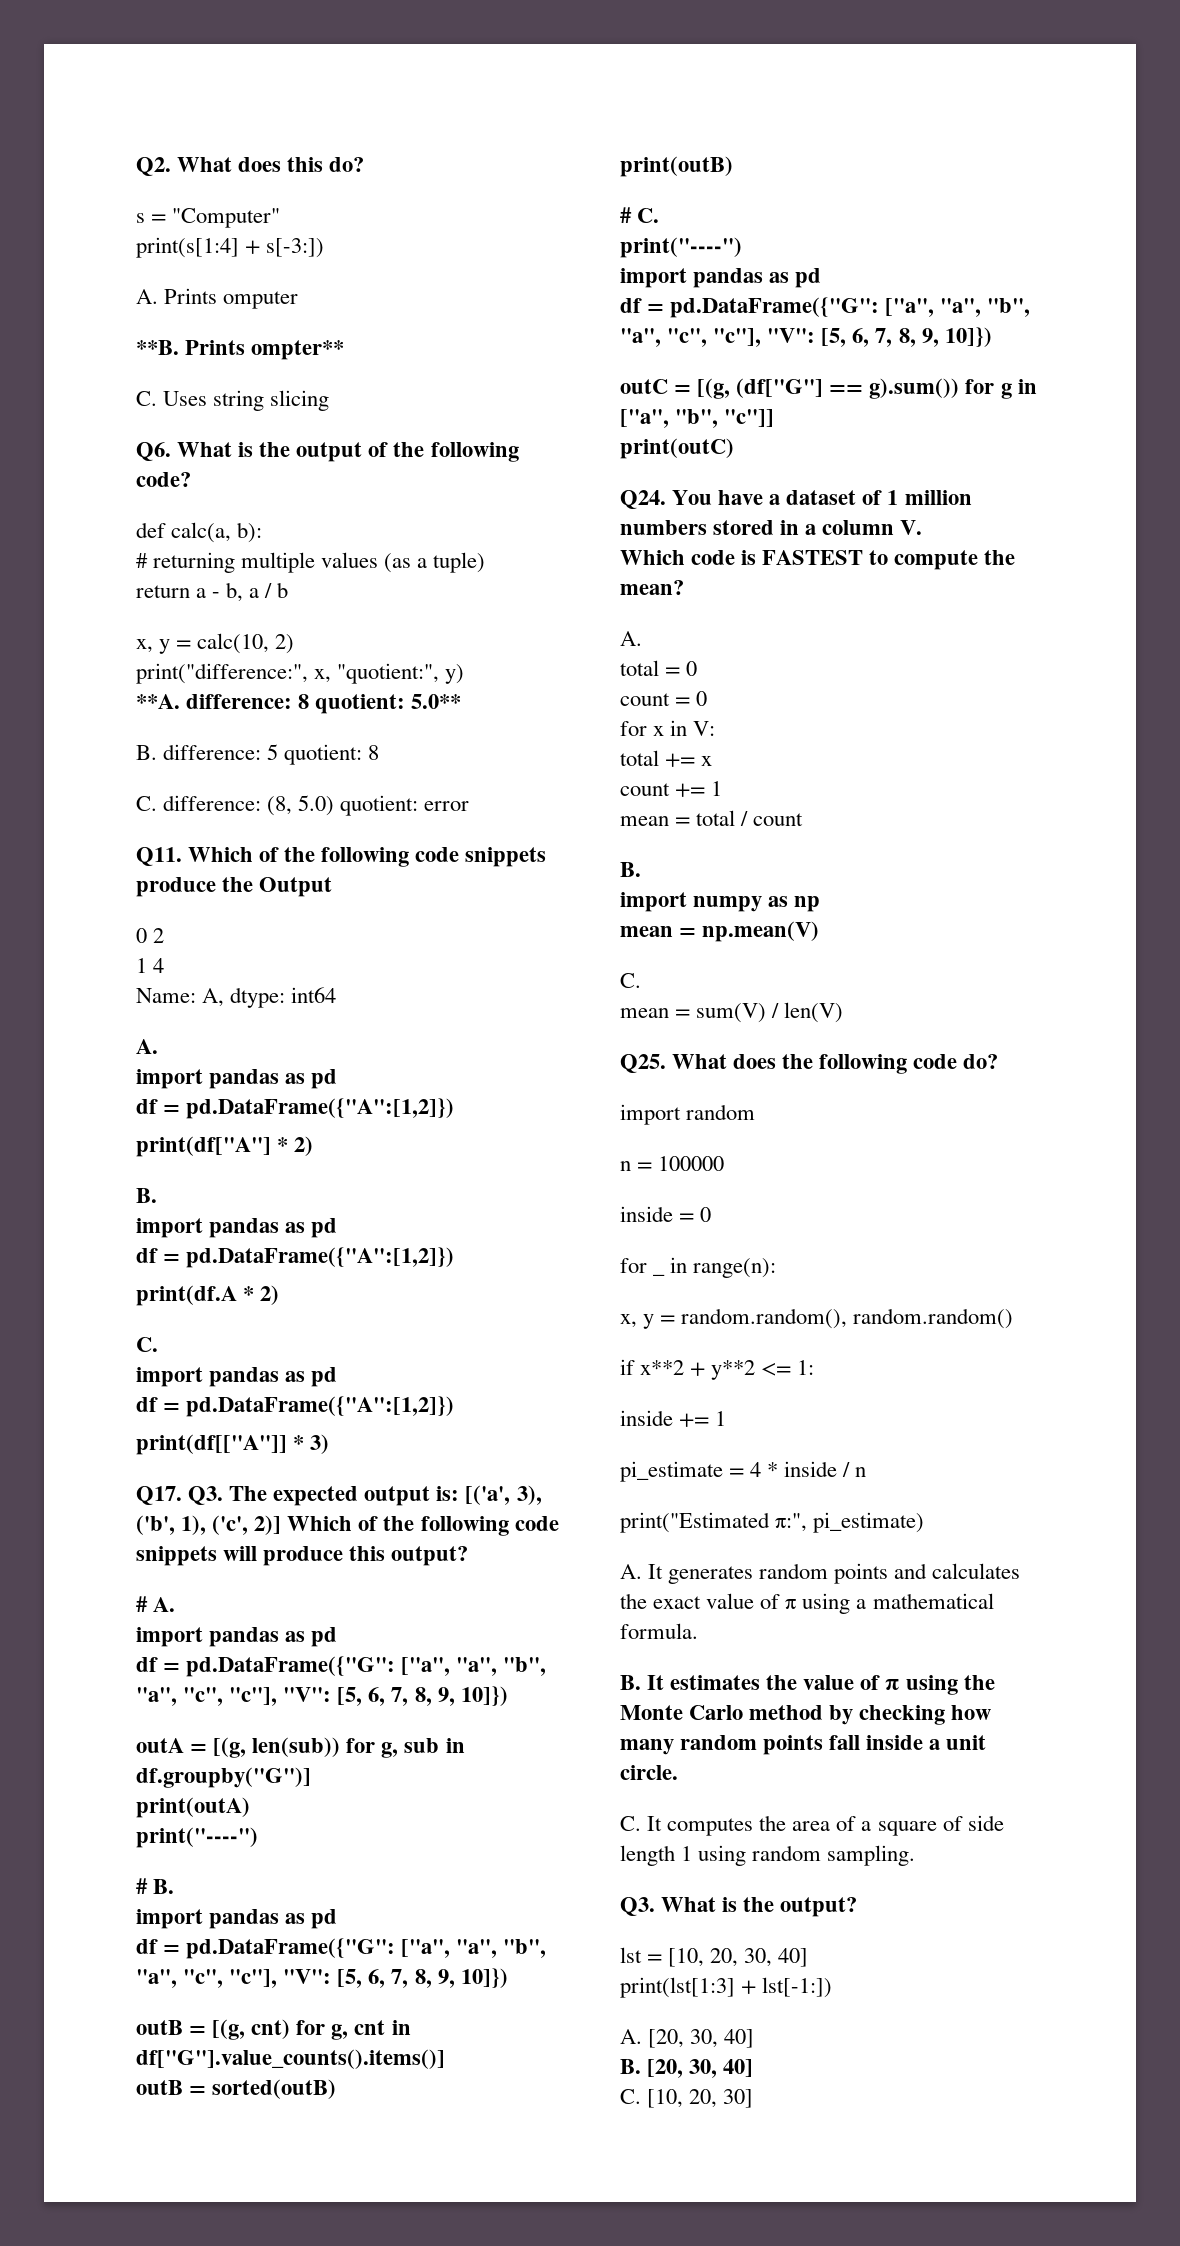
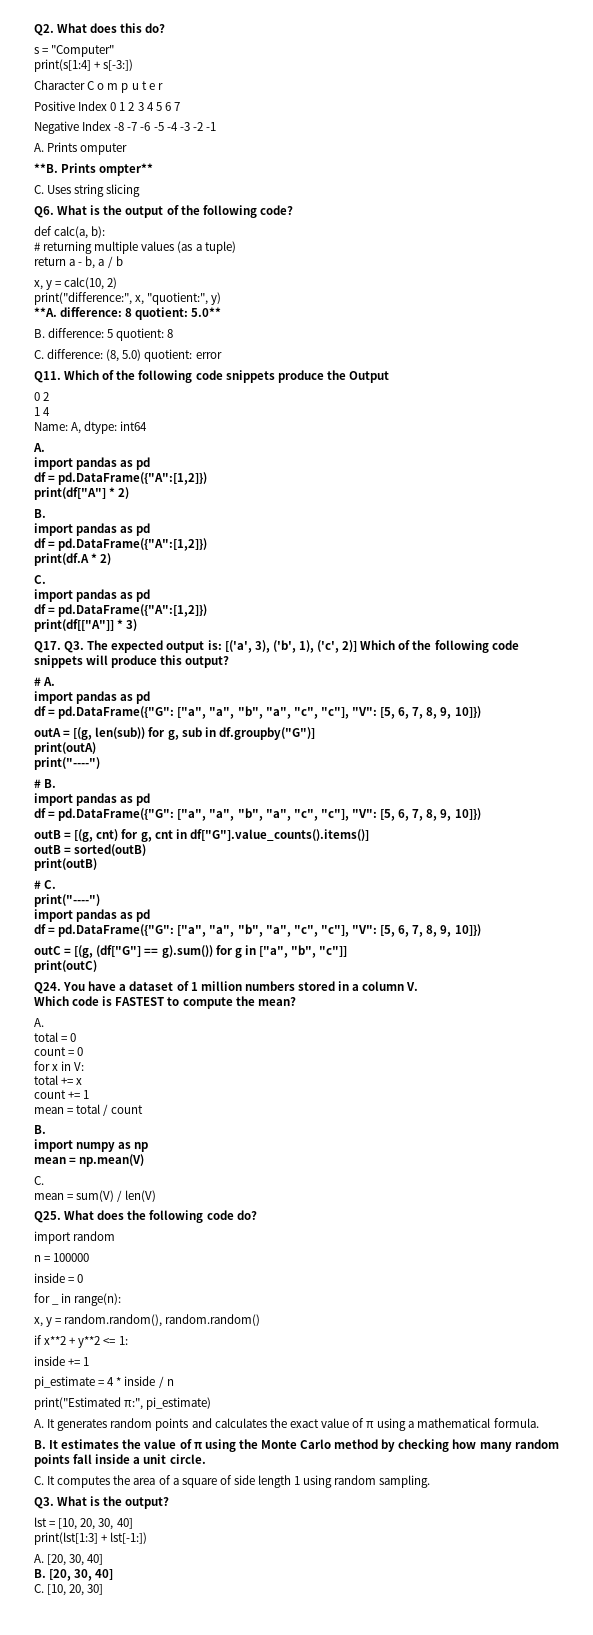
(325, 248) none -> [34,80,163,93] [34,101,180,111] [34,121,216,134] // Character C o m p u t e r // Positive Index 0 1 2 3 4 5 6 7 // Negative Index -8 -7 -6 -5 -4 -3 -2 -1

